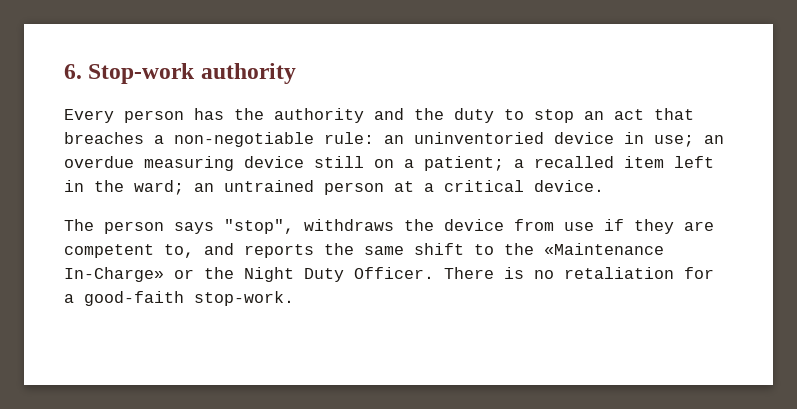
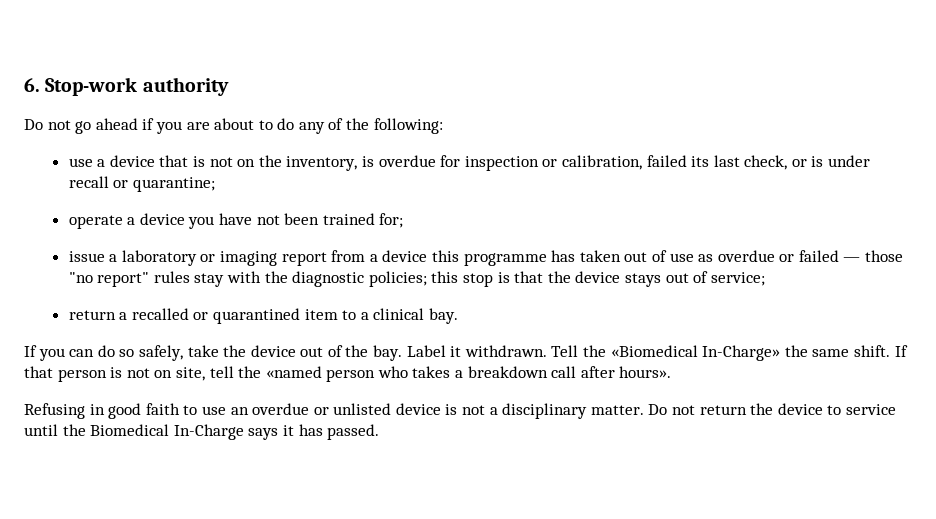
[64,108,694,123] [64,132,724,147] [64,156,714,171] [64,180,604,195] [64,219,714,234] [64,243,664,258] [64,267,714,282] [64,291,294,306] Every person has the authority and the duty to stop an act that breaches a non-negotiable rule: an uninventoried device in use; an overdue measuring device still on a patient; a recalled item left in the ward; an untrained person at a critical device. // The person says "stop", withdraws the device from use if they are competent to, and reports the same shift to the «Maintenance In-Charge» or the Night Duty Officer. There is no retaliation for a good-faith stop-work. -> [24,118,443,134] [68,155,871,171] [68,176,215,192] [68,213,404,229] [68,250,904,266] [68,271,765,287] [68,308,458,324] [24,345,908,361] [24,366,672,382] [24,403,896,419] [24,424,380,440] Do not go ahead if you are about to do any of the following: // use a device that is not on the inventory, is overdue for inspection or calibration, failed its last check, or is under recall or quarantine; // operate a device you have not been trained for; // issue a laboratory or imaging report from a device this programme has taken out of use as overdue or failed — those "no report" rules stay with the diagnostic policies; this stop is that the device stays out of service; // return a recalled or quarantined item to a clinical bay. // If you can do so safely, take the device out of the bay. Label it withdrawn. Tell the «Biomedical In-Charge» the same shift. If that person is not on site, tell the «named person who takes a breakdown call after hours». // Refusing in good faith to use an overdue or unlisted device is not a disciplinary matter. Do not return the device to service until the Biomedical In-Charge says it has passed.

